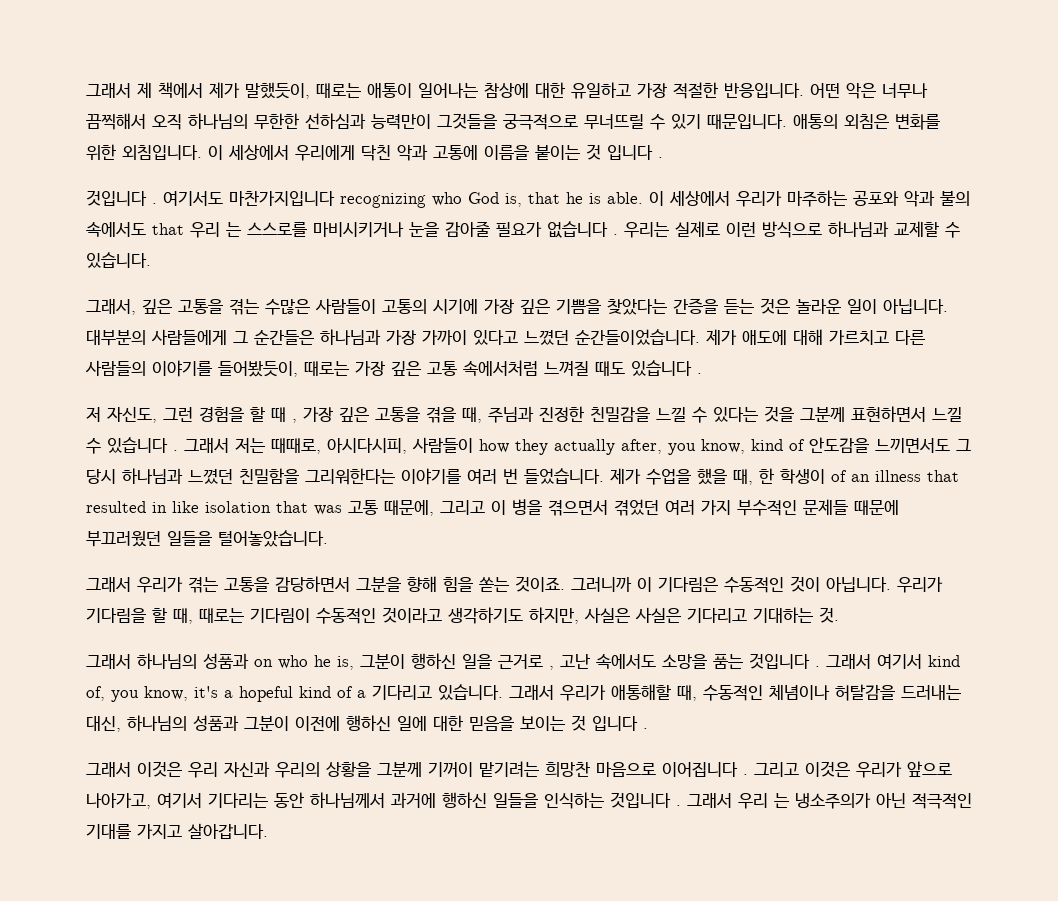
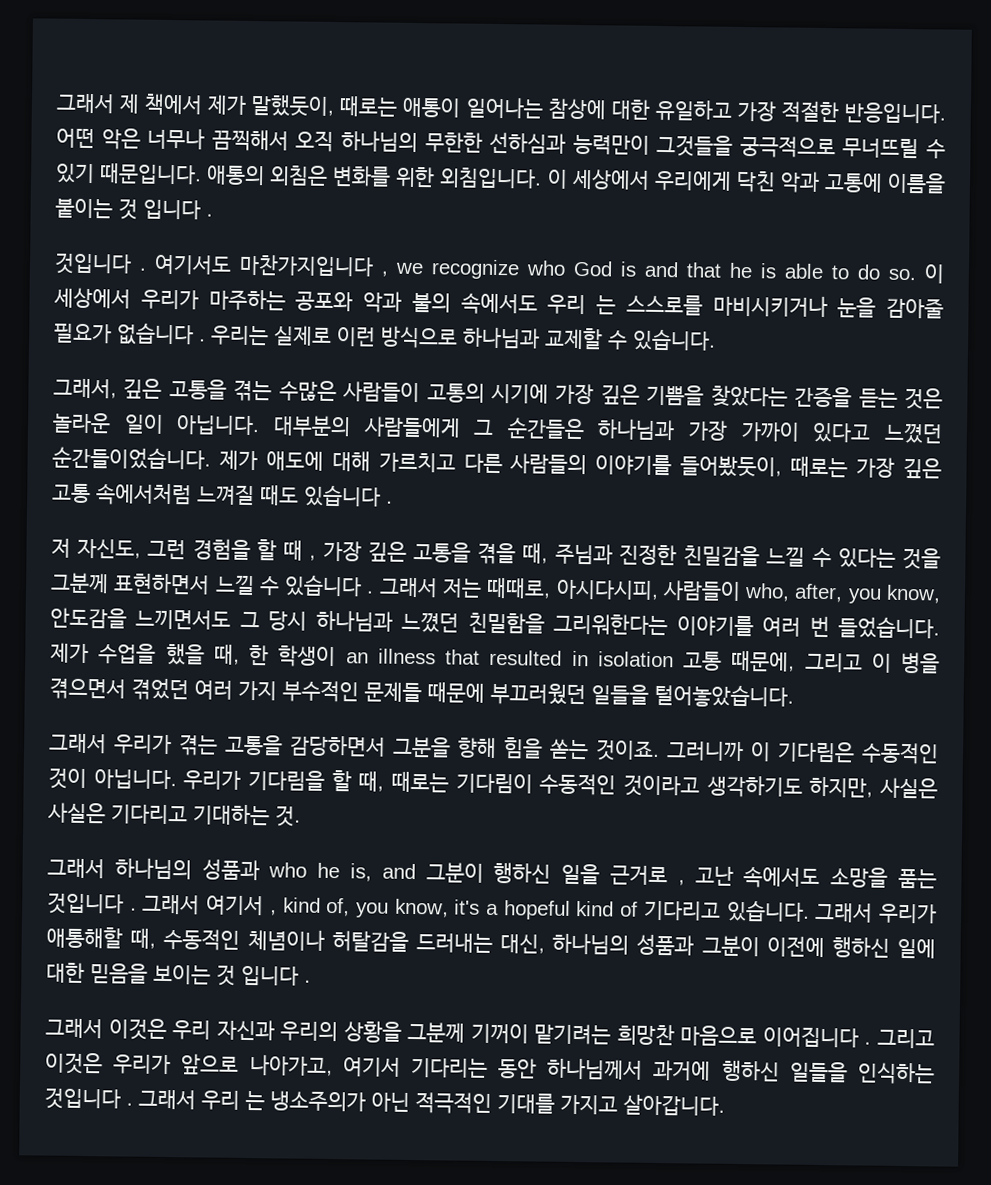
[340,192,643,208] recognizing who God is, that he is able. -> [381,259,916,281] , we recognize who God is and that he is able to do so.
[152,223,184,235] that -> (538, 303) none
[479,439,615,455] how they actually -> [744,583,791,602] who,
[751,439,805,451] kind of -> (942, 594) none
[831,470,847,482] of -> (337, 656) none
[172,501,342,515] like isolation that was -> [597,651,674,668] isolation
[254,659,273,667] on -> (260, 869) none
(354, 663) none -> [381,863,416,880] and
(922, 661) none -> [269,909,277,916] ,
[357,690,366,698] a -> (639, 909) none

